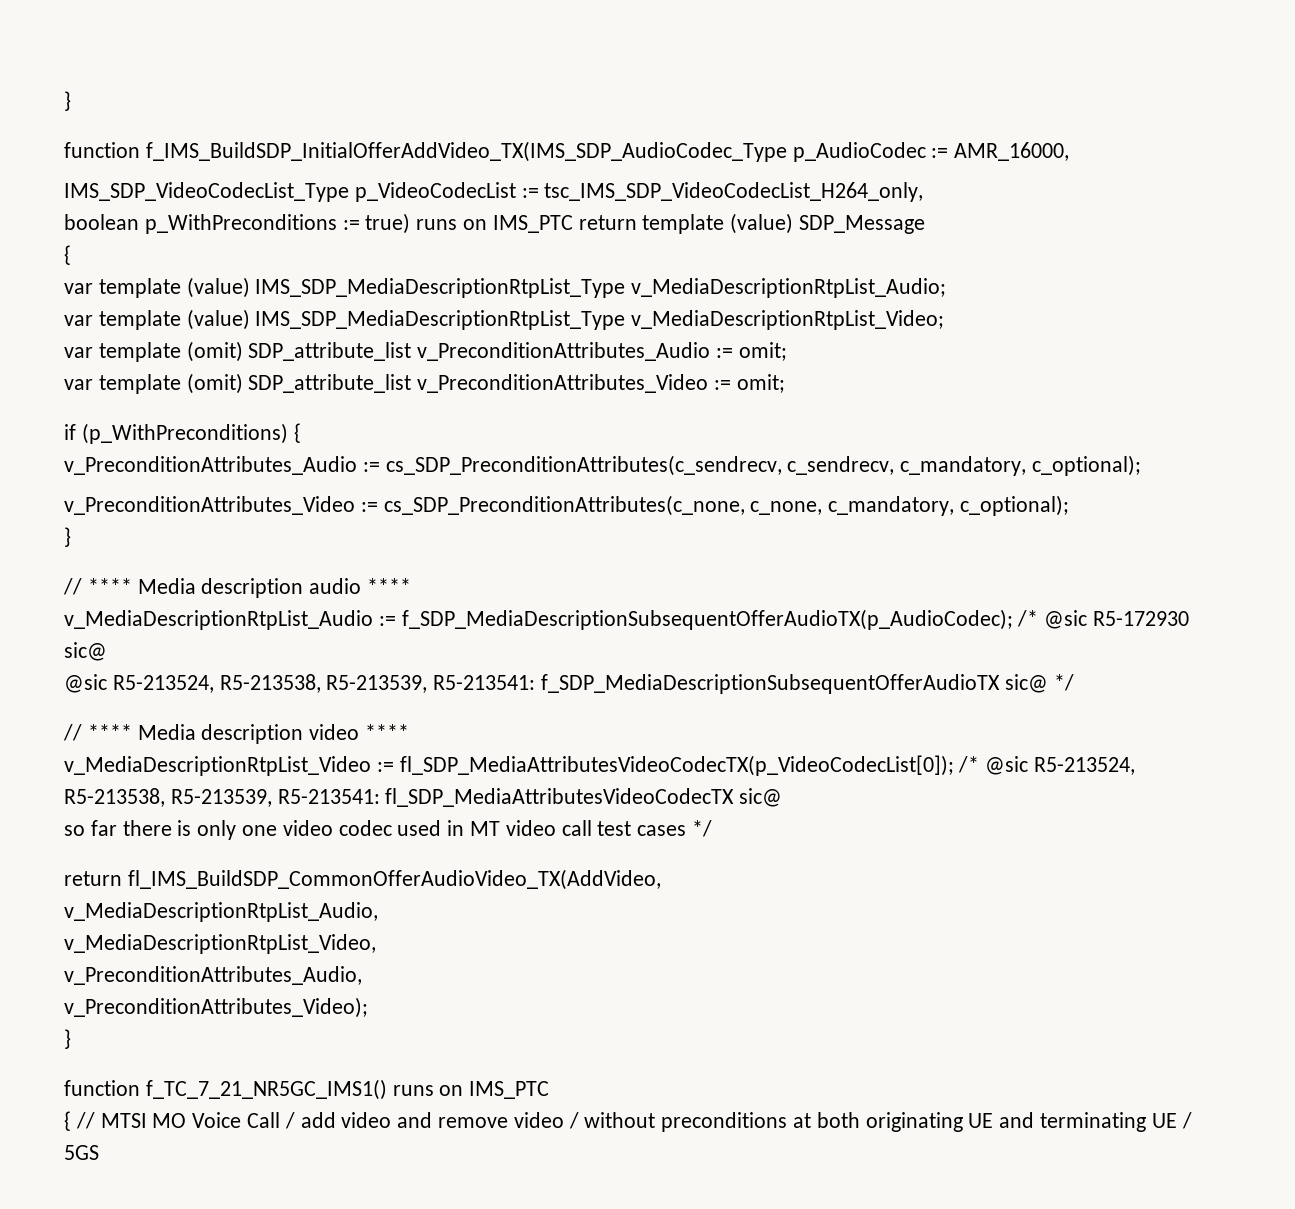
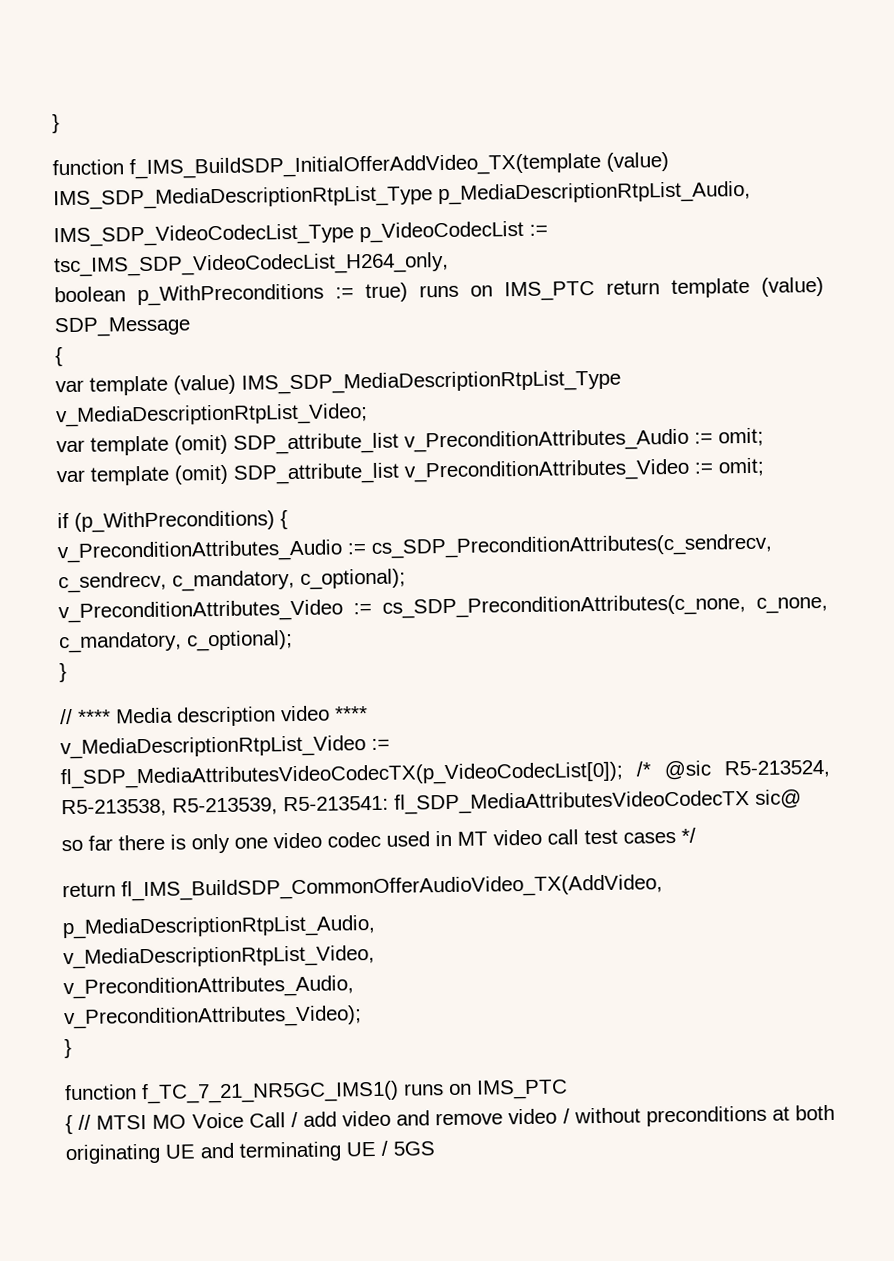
[64,91,71,111] [64,141,1070,162] } // function f_IMS_BuildSDP_InitialOfferAddVideo_TX(IMS_SDP_AudioCodec_Type p_AudioCodec := AMR_16000, -> [52,114,60,134] [52,152,669,180] [53,180,751,211] } // function f_IMS_BuildSDP_InitialOfferAddVideo_TX(template (value) IMS_SDP_MediaDescriptionRtpList_Type p_MediaDescriptionRtpList_Audio,
[64,277,947,298] // var template (value) IMS_SDP_MediaDescriptionRtpList_Type v_MediaDescriptionRtpList_Audio; -> (63, 357) none
[63,578,412,598] [64,609,1190,630] [64,642,107,661] [64,674,1074,694] // // **** Media description audio **** // v_MediaDescriptionRtpList_Audio := f_SDP_MediaDescriptionSubsequentOfferAudioTX(p_AudioCodec); /* @sic R5-172930 sic@ // @sic R5-213524, R5-213538, R5-213539, R5-213541: f_SDP_MediaDescriptionSubsequentOfferAudioTX sic@ */ -> (67, 673) none
[64,902,378,922] v_MediaDescriptionRtpList_Audio, -> [62,914,376,940] p_MediaDescriptionRtpList_Audio,

